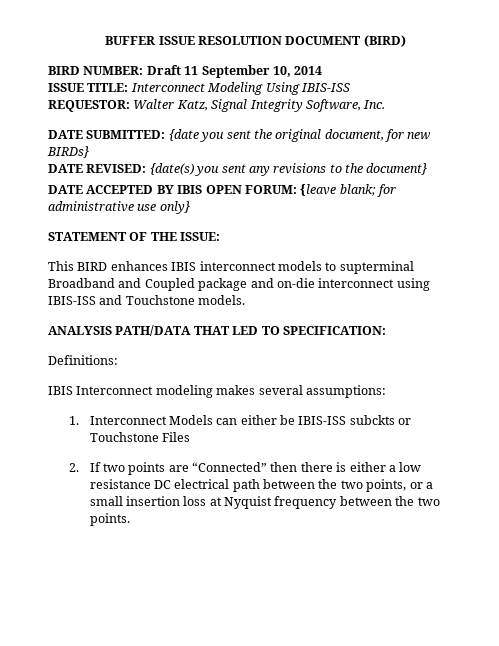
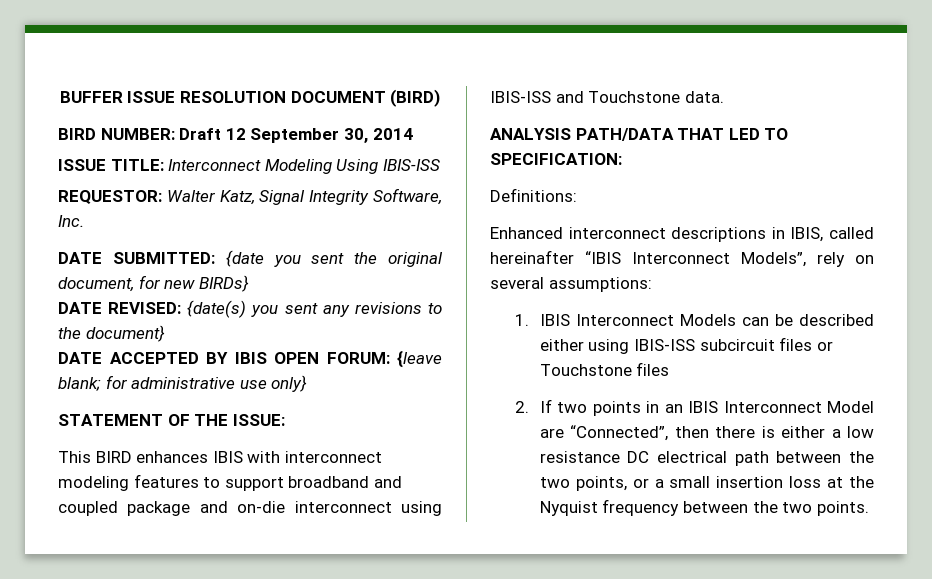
[184,65,291,78] 11 September 10, -> [225,128,368,143] 12 September 30,
[199,261,414,274] [48,278,195,291] interconnect models to supterminal Broadband and Coupled -> [247,451,382,463] [58,474,402,491] [58,501,118,516] with interconnect modeling features to support broadband and coupled
[198,295,246,305] models. -> [684,91,724,103] data.
[48,385,256,398] IBIS Interconnect modeling makes -> [490,227,875,242] [490,250,874,267] Enhanced interconnect descriptions in IBIS, called hereinafter “IBIS Interconnect Models”, rely on
(79, 420) none -> [539,314,570,326] IBIS
[240,415,395,425] either be IBIS-ISS subckts -> [774,314,874,326] [539,337,813,354] be described either using IBIS-ISS subcircuit files
[161,432,190,442] Files -> [636,362,670,376] files
[168,462,268,472] are “Connected” -> [646,401,874,413] [539,425,669,441] in an IBIS Interconnect Model are “Connected”,
(222, 501) none -> [849,476,874,488] the

